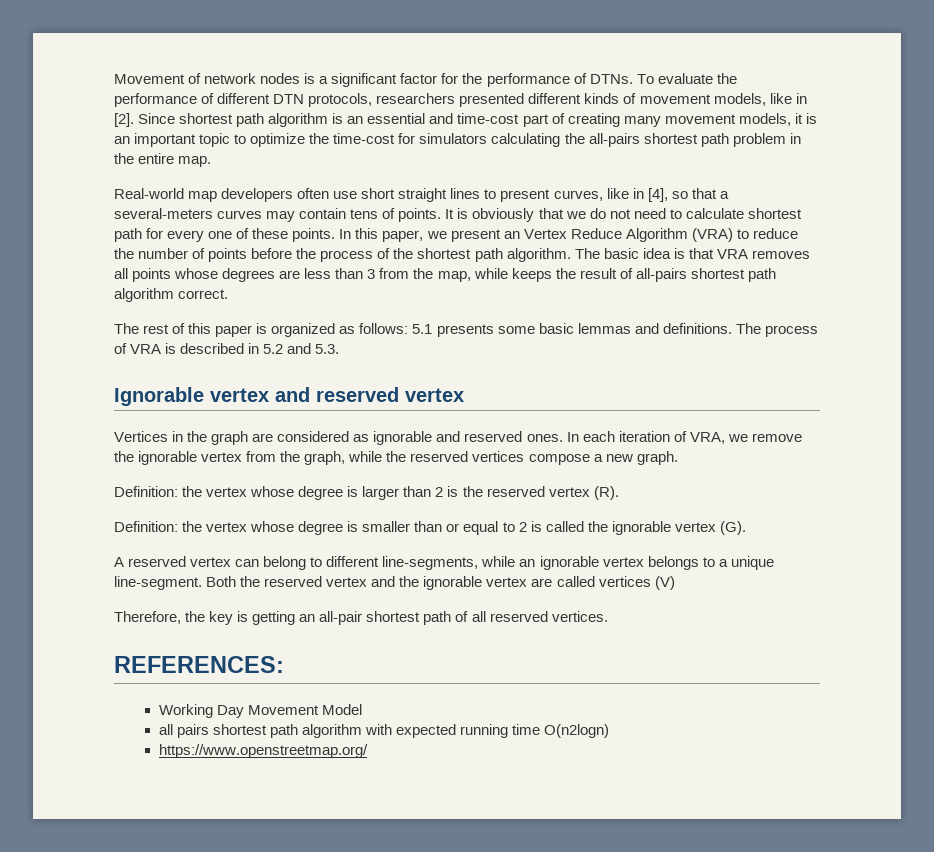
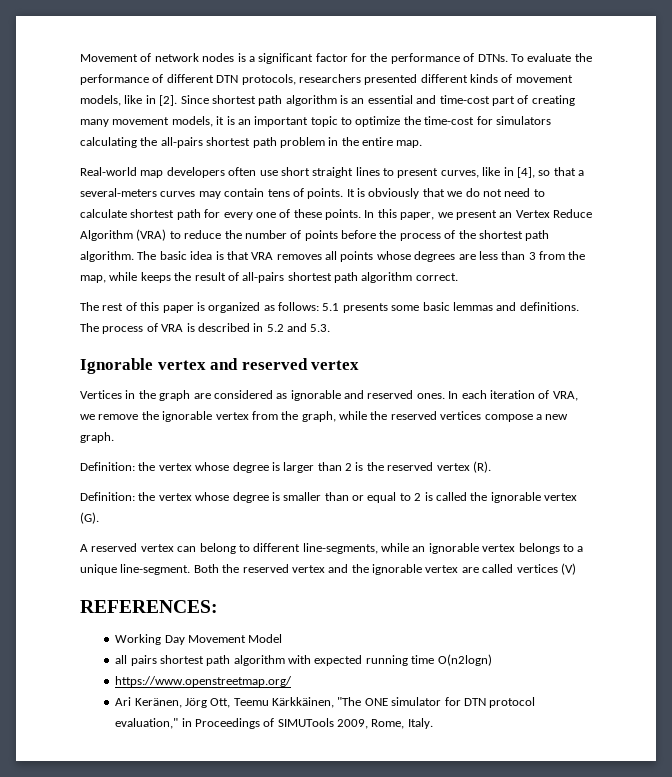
[114,611,608,625] // Therefore, the key is getting an all-pair shortest path of all reserved vertices. -> (576, 569) none
(368, 751) none -> [115,697,536,708] [115,718,433,729] // Ari Keränen, Jörg Ott, Teemu Kärkkäinen, "The ONE simulator for DTN protocol evaluation," in Proceedings of SIMUTools 2009, Rome, Italy.

